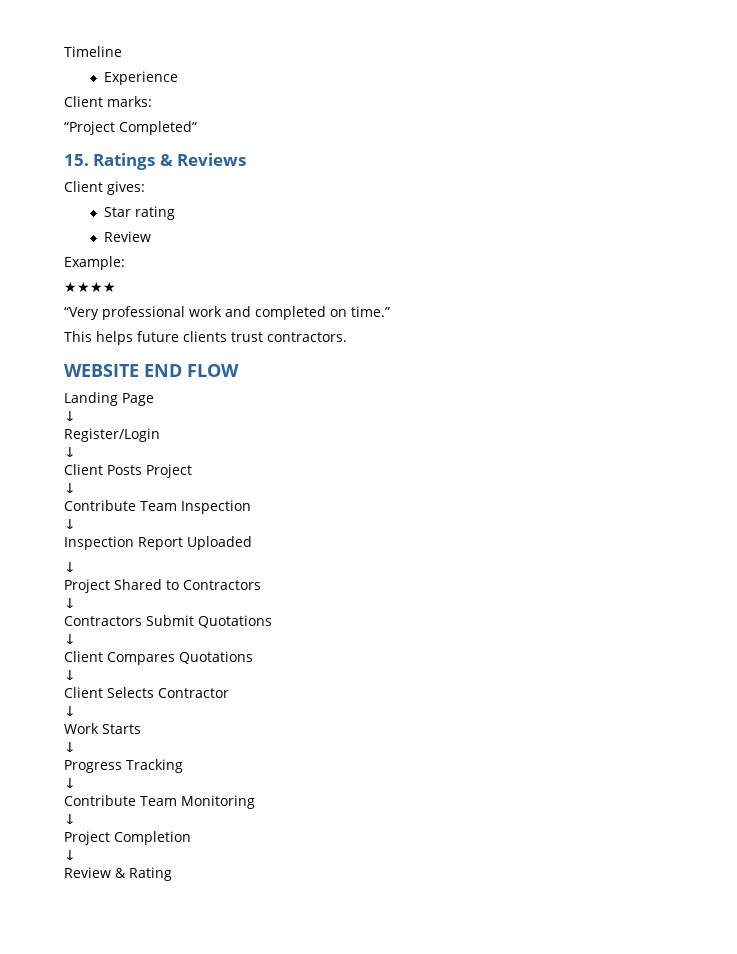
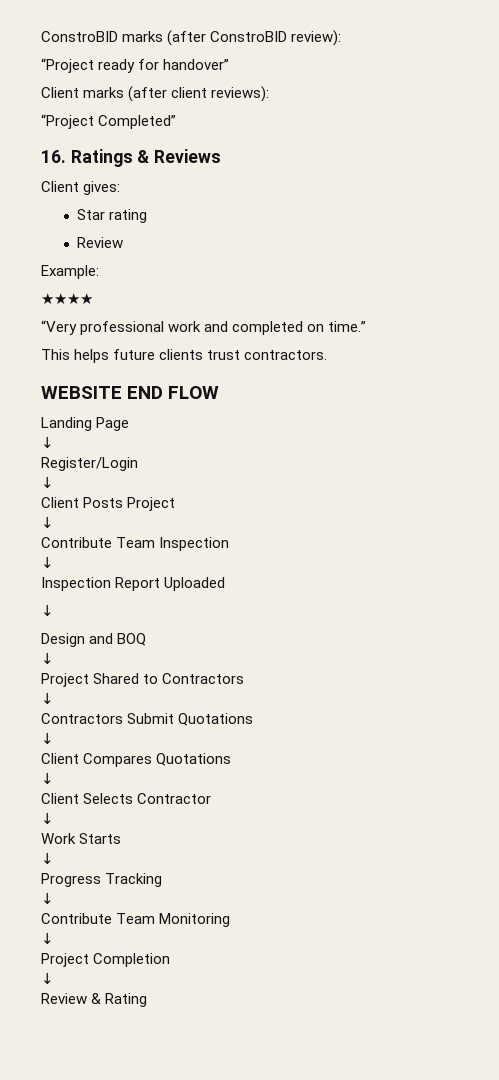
[64,46,122,57] [103,71,178,85] [64,96,152,107] Timeline // Experience // Client marks: -> [41,30,342,46] [41,58,230,73] [41,86,270,102] ConstroBID marks (after ConstroBID review): // “Project ready for handover” // Client marks (after client reviews):
[64,154,89,166] 15. -> [41,150,66,163] 16.
(76, 567) none -> [41,633,147,647] [41,653,54,664] // Design and BOQ // ↓

